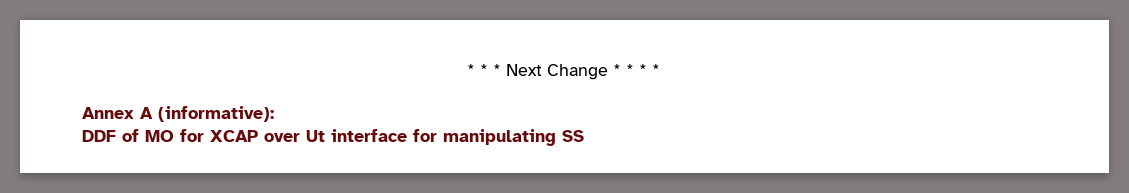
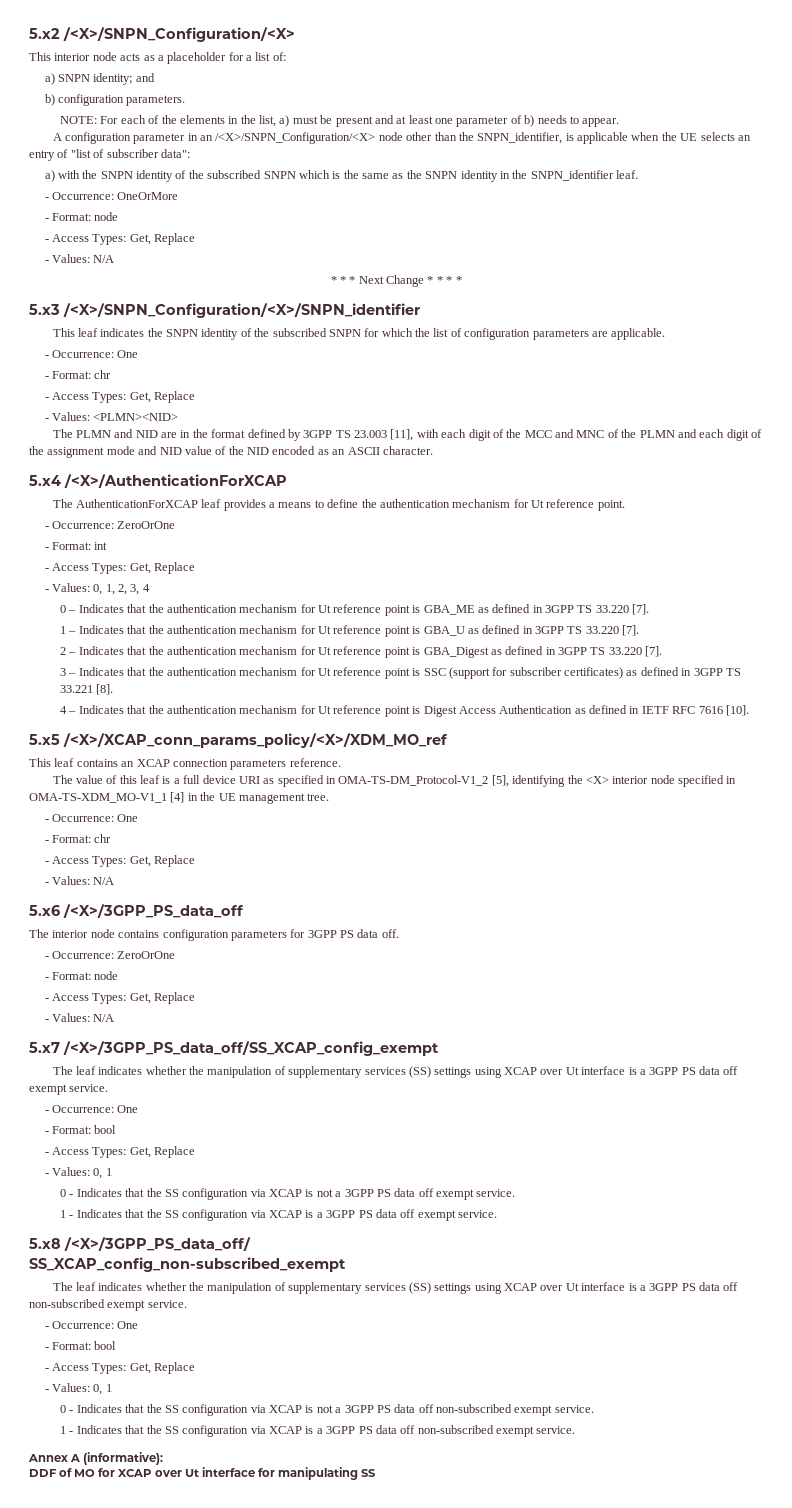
(466, 70) none -> [29,27,295,42] [29,52,286,64] [44,73,155,85] [44,94,186,106] [60,115,620,127] [52,132,751,144] [29,149,190,161] [44,170,639,182] [44,192,179,200] [44,212,119,221] [44,233,196,245] [44,254,115,263] 5.x2 /<X>/SNPN_Configuration/<X> // This interior node acts as a placeholder for a list of: // a) SNPN identity; and // b) configuration parameters. // NOTE: For each of the elements in the list, a) must be present and at least one parameter of b) needs to appear. // A configuration parameter in an /<X>/SNPN_Configuration/<X> node other than the SNPN_identifier, is applicable when the UE selects an entry of "list of subscriber data": // a) with the SNPN identity of the subscribed SNPN which is the same as the SNPN identity in the SNPN_identifier leaf. // - Occurrence: OneOrMore // - Format: node // - Access Types: Get, Replace // - Values: N/A //
(660, 70) none -> [29,303,420,318] [52,328,666,340] [44,350,139,358] [44,370,112,379] [44,391,196,403] [44,412,179,421] [52,429,763,441] [29,446,433,458] [29,474,287,488] [52,499,625,511] [44,521,176,529] [44,542,108,550] [44,562,196,574] [44,583,150,595] [60,604,650,616] [60,625,640,637] [60,646,663,658] [60,667,741,679] [60,684,114,695] [60,705,749,717] [29,733,448,748] [29,758,341,770] [52,775,737,787] [29,792,330,804] [44,814,139,822] [44,834,112,843] [44,855,196,867] [44,876,115,885] [29,904,244,918] [29,929,399,941] [44,951,176,959] [44,971,119,980] [44,992,196,1004] [44,1013,115,1022] [29,1041,439,1056] [52,1066,739,1078] [29,1084,109,1095] [44,1105,139,1113] [44,1125,117,1134] [44,1146,196,1158] [44,1167,112,1179] [60,1188,516,1200] [60,1209,498,1221] [29,1237,251,1251] [29,1257,346,1272] [52,1282,739,1294] [29,1299,187,1311] [44,1321,139,1329] [44,1341,117,1350] [44,1362,196,1374] [44,1383,112,1395] [60,1404,594,1416] [60,1425,576,1437] // 5.x3 /<X>/SNPN_Configuration/<X>/SNPN_identifier // This leaf indicates the SNPN identity of the subscribed SNPN for which the list of configuration parameters are applicable. // - Occurrence: One // - Format: chr // - Access Types: Get, Replace // - Values: <PLMN><NID> // The PLMN and NID are in the format defined by 3GPP TS 23.003 [11], with each digit of the MCC and MNC of the PLMN and each digit of the assignment mode and NID value of the NID encoded as an ASCII character. // 5.x4 /<X>/AuthenticationForXCAP // The AuthenticationForXCAP leaf provides a means to define the authentication mechanism for Ut reference point. // - Occurrence: ZeroOrOne // - Format: int // - Access Types: Get, Replace // - Values: 0, 1, 2, 3, 4 // 0 – Indicates that the authentication mechanism for Ut reference point is GBA_ME as defined in 3GPP TS 33.220 [7]. // 1 – Indicates that the authentication mechanism for Ut reference point is GBA_U as defined in 3GPP TS 33.220 [7]. // 2 – Indicates that the authentication mechanism for Ut reference point is GBA_Digest as defined in 3GPP TS 33.220 [7]. // 3 – Indicates that the authentication mechanism for Ut reference point is SSC (support for subscriber certificates) as defined in 3GPP TS 33.221 [8]. // 4 – Indicates that the authentication mechanism for Ut reference point is Digest Access Authentication as defined in IETF RFC 7616 [10]. // 5.x5 /<X>/XCAP_conn_params_policy/<X>/XDM_MO_ref // This leaf contains an XCAP connection parameters reference. // The value of this leaf is a full device URI as specified in OMA-TS-DM_Protocol-V1_2 [5], identifying the <X> interior node specified in OMA-TS-XDM_MO-V1_1 [4] in the UE management tree. // - Occurrence: One // - Format: chr // - Access Types: Get, Replace // - Values: N/A // 5.x6 /<X>/3GPP_PS_data_off // The interior node contains configuration parameters for 3GPP PS data off. // - Occurrence: ZeroOrOne // - Format: node // - Access Types: Get, Replace // - Values: N/A // 5.x7 /<X>/3GPP_PS_data_off/SS_XCAP_config_exempt // The leaf indicates whether the manipulation of supplementary services (SS) settings using XCAP over Ut interface is a 3GPP PS data off exempt service. // - Occurrence: One // - Format: bool // - Access Types: Get, Replace // - Values: 0, 1 // 0 - Indicates that the SS configuration via XCAP is not a 3GPP PS data off exempt service. // 1 - Indicates that the SS configuration via XCAP is a 3GPP PS data off exempt service. // 5.x8 /<X>/3GPP_PS_data_off/ // SS_XCAP_config_non-subscribed_exempt // The leaf indicates whether the manipulation of supplementary services (SS) settings using XCAP over Ut interface is a 3GPP PS data off non-subscribed exempt service. // - Occurrence: One // - Format: bool // - Access Types: Get, Replace // - Values: 0, 1 // 0 - Indicates that the SS configuration via XCAP is not a 3GPP PS data off non-subscribed exempt service. // 1 - Indicates that the SS configuration via XCAP is a 3GPP PS data off non-subscribed exempt service.

